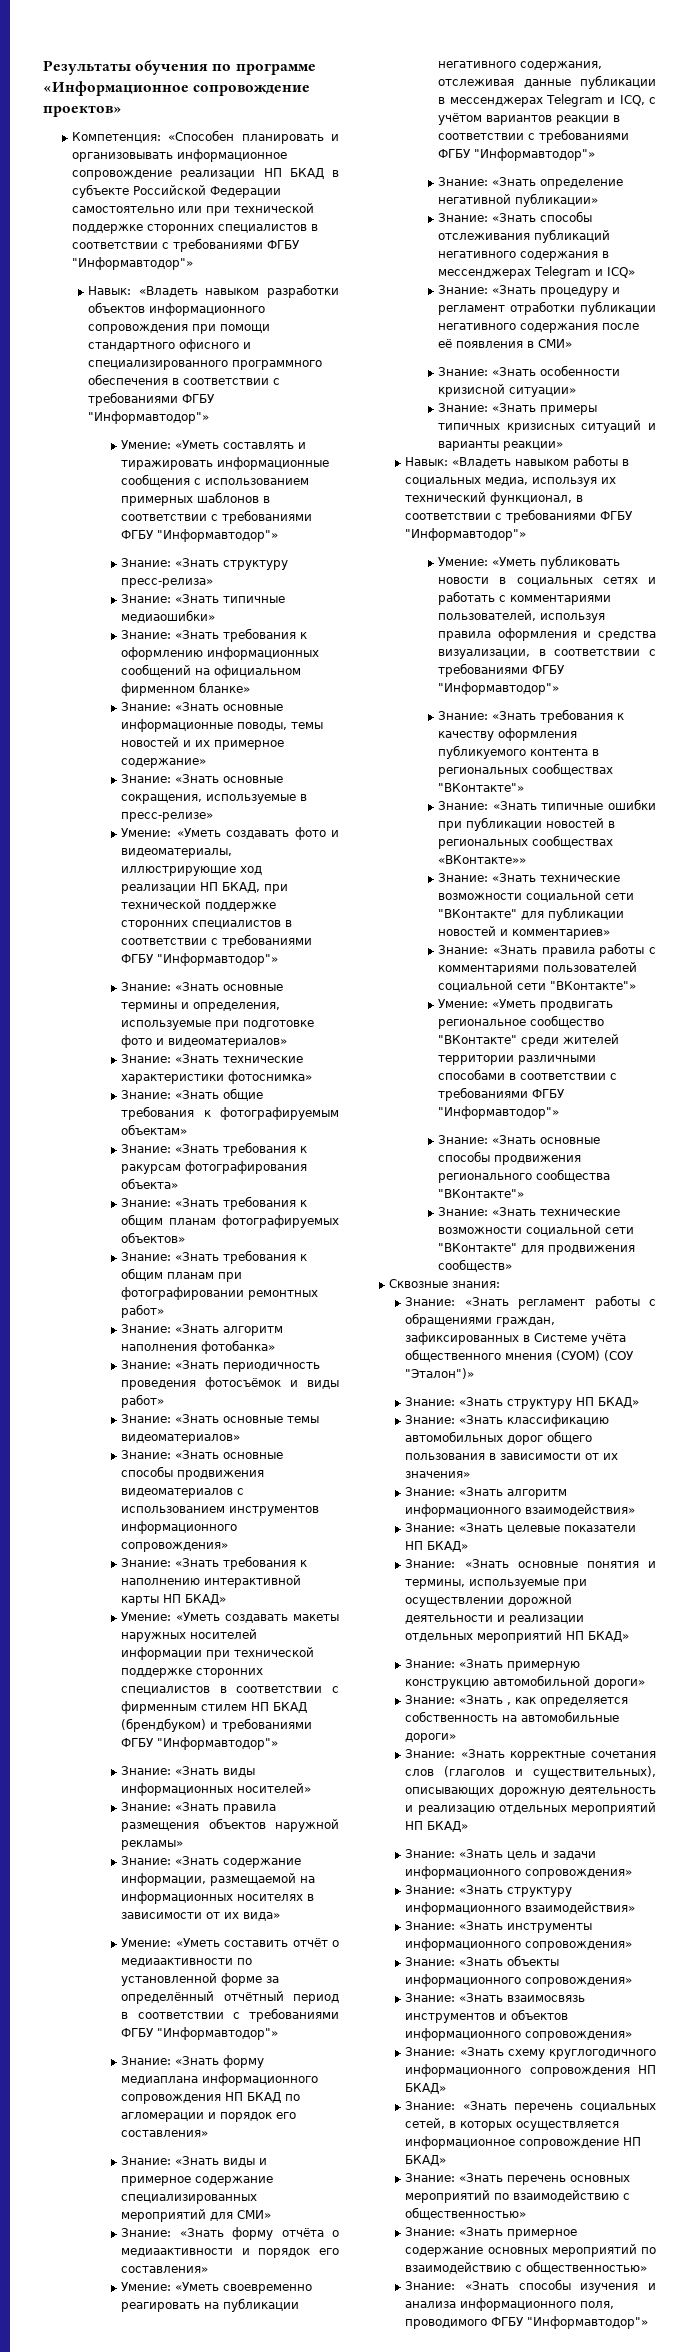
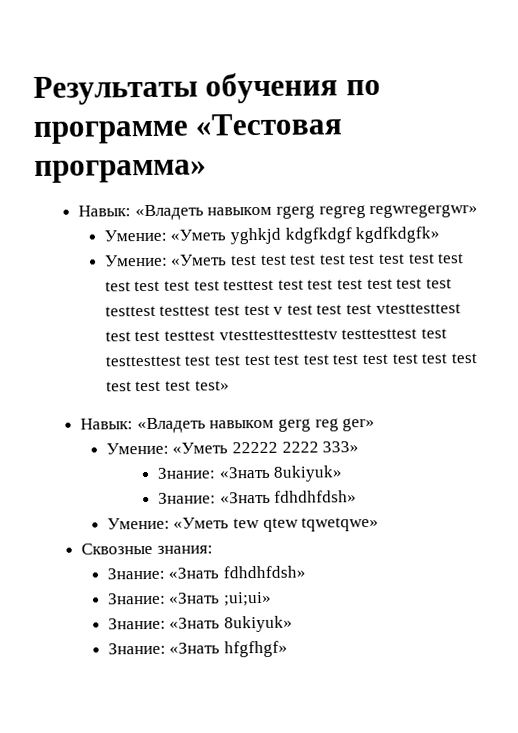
[43,81,311,96] [43,105,122,117] [72,130,339,144] [72,149,288,162] [72,168,339,180] [72,184,282,198] [72,203,315,216] [72,224,319,234] [72,238,301,252] [72,257,194,270] [88,284,339,298] [88,302,266,316] [88,324,271,334] [88,339,252,352] [88,360,323,370] [88,374,281,385] [88,392,216,406] [88,411,210,424] [121,440,307,449] [121,457,330,470] [121,474,310,487] [121,492,271,506] [121,510,313,524] [121,529,279,542] [121,558,289,570] [121,578,214,588] [121,594,286,603] [121,610,216,623] [121,628,308,642] [121,647,320,660] [121,664,302,678] [121,682,251,696] [121,702,284,711] [121,719,324,732] [121,737,285,750] [121,758,207,768] [121,774,284,783] [121,794,308,804] [121,812,214,822] [121,827,339,840] [121,848,233,858] [121,866,263,876] [121,882,289,894] [121,899,277,912] [121,920,293,930] [121,934,313,948] [121,953,279,966] [121,982,284,991] [121,1002,281,1012] [121,1020,315,1030] [121,1035,288,1048] [121,1054,304,1063] [121,1071,313,1084] [121,1088,264,1101] [121,1106,339,1120] [121,1124,188,1135] [121,1142,308,1156] [121,1161,308,1174] [121,1178,179,1189] [121,1196,308,1210] [121,1214,339,1228] [121,1232,186,1243] [121,1250,308,1264] [121,1268,243,1282] [121,1287,319,1300] [121,1304,165,1318] [121,1324,284,1336] [121,1340,276,1354] [121,1360,321,1372] [121,1377,339,1390] [121,1394,165,1408] [121,1414,320,1423] [121,1434,241,1444] [121,1450,284,1459] [121,1466,265,1480] [121,1488,245,1498] [121,1506,320,1516] [121,1521,238,1534] [121,1542,229,1552] [121,1556,308,1570] [121,1575,302,1588] [121,1594,227,1606] [121,1612,339,1623] [121,1629,258,1642] [121,1647,315,1660] [121,1668,264,1678] [121,1686,339,1695] [121,1701,308,1714] [121,1718,313,1732] [121,1737,279,1750] [121,1766,256,1777] [121,1783,312,1796] [121,1802,277,1814] [121,1818,339,1832] [121,1840,184,1850] [121,1856,302,1868] [121,1873,316,1886] [121,1891,315,1904] [121,1912,281,1921] [121,1938,339,1947] [121,1958,253,1967] [121,1973,280,1986] [121,1991,339,2004] [121,2008,339,2022] [121,2027,279,2040] [121,2055,265,2068] [121,2073,319,2086] [121,2092,301,2104] [121,2112,297,2122] [121,2130,209,2137] [121,2156,268,2167] [121,2176,274,2186] [121,2194,258,2204] [121,2209,272,2222] [121,2227,339,2240] [121,2248,339,2258] [121,2266,209,2273] [121,2282,313,2294] [121,2298,300,2312] [438,61,603,71] [438,75,656,89] [438,94,656,107] [438,113,621,125] [438,129,630,143] [438,148,596,161] [438,177,624,189] [438,193,599,207] [438,211,593,222] [438,229,611,243] [438,251,610,261] [438,266,636,279] [438,285,621,297] [438,301,656,315] [438,323,640,333] [438,339,573,348] [438,365,621,376] [438,384,577,397] [438,403,598,415] [438,420,656,433] [438,441,564,451] [405,455,630,469] [405,477,617,487] [405,492,584,505] [405,509,634,523] [405,528,527,541] [438,555,621,569] [438,577,656,586] [438,591,612,605] [438,610,606,623] [438,628,656,641] [438,649,656,659] [438,663,566,677] [438,682,560,695] [438,709,625,723] [438,728,578,741] [438,745,600,759] [438,763,614,777] [438,783,525,792] [438,799,656,810] [438,817,616,831] [438,835,614,849] [438,855,527,864] [438,873,621,882] [438,890,635,902] [438,907,625,921] [438,926,611,939] [438,943,656,957] [438,962,638,975] [438,980,637,992] [438,999,614,1011] [438,1015,605,1029] [438,1034,620,1047] [438,1055,597,1065] [438,1069,618,1080] [438,1087,566,1101] [438,1106,560,1119] [438,1135,601,1144] [438,1151,582,1165] [438,1169,611,1183] [438,1189,525,1198] [438,1207,621,1216] [438,1224,635,1236] [438,1243,636,1255] [438,1259,513,1272] [389,1279,501,1288] [405,1295,656,1309] [405,1313,556,1327] [405,1332,627,1345] [405,1349,635,1362] [405,1368,475,1379] [405,1397,640,1409] [405,1414,610,1427] [405,1431,593,1445] [405,1453,619,1460] [405,1471,471,1478] [405,1487,568,1499] [405,1504,636,1517] [405,1523,637,1534] [405,1541,469,1552] [405,1559,656,1568] [405,1579,588,1589] [405,1594,573,1607] [405,1615,585,1625] [405,1630,630,1643] [405,1659,581,1671] [405,1675,646,1689] [405,1695,629,1707] [405,1711,620,1722] [405,1733,457,1743] [405,1749,656,1761] [405,1766,656,1779] [405,1787,656,1797] [405,1802,656,1815] [405,1821,469,1832] [405,1849,597,1860] [405,1866,633,1879] [405,1885,573,1897] [405,1902,636,1915] [405,1921,593,1933] [405,1938,633,1951] [405,1955,560,1966] [405,1974,633,1987] [405,1993,586,2002] [405,2009,569,2023] [405,2028,633,2041] [405,2047,656,2059] [405,2064,656,2077] [405,2083,447,2094] [405,2101,656,2113] [405,2118,620,2131] [405,2136,642,2149] [405,2155,447,2166] [405,2173,631,2185] [405,2190,631,2203] [405,2207,527,2220] [405,2227,578,2239] [405,2244,656,2257] [405,2261,648,2274] [405,2279,656,2293] [405,2298,615,2311] [405,2316,649,2329] «Информационное сопровождение проектов» // Компетенция: «Способен планировать и организовывать информационное сопровождение реализации НП БКАД в субъекте Российской Федерации самостоятельно или при технической поддержке сторонних специалистов в соответствии с требованиями ФГБУ "Информавтодор"» // Навык: «Владеть навыком разработки объектов информационного сопровождения при помощи стандартного офисного и специализированного программного обеспечения в соответствии с требованиями ФГБУ "Информавтодор"» // Умение: «Уметь составлять и тиражировать информационные сообщения с использованием примерных шаблонов в соответствии с требованиями ФГБУ "Информавтодор"» // Знание: «Знать структуру пресс-релиза» // Знание: «Знать типичные медиаошибки» // Знание: «Знать требования к оформлению информационных сообщений на официальном фирменном бланке» // Знание: «Знать основные информационные поводы, темы новостей и их примерное содержание» // Знание: «Знать основные сокращения, используемые в пресс-релизе» // Умение: «Уметь создавать фото и видеоматериалы, иллюстрирующие ход реализации НП БКАД, при технической поддержке сторонних специалистов в соответствии с требованиями ФГБУ "Информавтодор"» // Знание: «Знать основные термины и определения, используемые при подготовке фото и видеоматериалов» // Знание: «Знать технические характеристики фотоснимка» // Знание: «Знать общие требования к фотографируемым объектам» // Знание: «Знать требования к ракурсам фотографирования объекта» // Знание: «Знать требования к общим планам фотографируемых объектов» // Знание: «Знать требования к общим планам при фотографировании ремонтных работ» // Знание: «Знать алгоритм наполнения фотобанка» // Знание: «Знать периодичность проведения фотосъёмок и виды работ» // Знание: «Знать основные темы видеоматериалов» // Знание: «Знать основные способы продвижения видеоматериалов с использованием инструментов информационного сопровождения» // Знание: «Знать требования к наполнению интерактивной карты НП БКАД» // Умение: «Уметь создавать макеты наружных носителей информации при технической поддержке сторонних специалистов в соответствии с фирменным стилем НП БКАД (брендбуком) и требованиями ФГБУ "Информавтодор"» // Знание: «Знать виды информационных носителей» // Знание: «Знать правила размещения объектов наружной рекламы» // Знание: «Знать содержание информации, размещаемой на информационных носителях в зависимости от их вида» // Умение: «Уметь составить отчёт о медиаактивности по установленной форме за определённый отчётный период в соответствии с требованиями ФГБУ "Информавтодор"» // Знание: «Знать форму медиаплана информационного сопровождения НП БКАД по агломерации и порядок его составления» // Знание: «Знать виды и примерное содержание специализированных мероприятий для СМИ» // Знание: «Знать форму отчёта о медиаактивности и порядок его составления» // Умение: «Уметь своевременно реагировать на публикации негативного содержания, отслеживая данные публикации в мессенджерах Telegram и ICQ, с учётом вариантов реакции в соответствии с требованиями ФГБУ "Информавтодор"» // Знание: «Знать определение негативной публикации» // Знание: «Знать способы отслеживания публикаций негативного содержания в мессенджерах Telegram и ICQ» // Знание: «Знать процедуру и регламент отработки публикации негативного содержания после её появления в СМИ» // Знание: «Знать особенности кризисной ситуации» // Знание: «Знать примеры типичных кризисных ситуаций и варианты реакции» // Навык: «Владеть навыком работы в социальных медиа, используя их технический функционал, в соответствии с требованиями ФГБУ "Информавтодор"» // Умение: «Уметь публиковать новости в социальных сетях и работать с комментариями пользователей, используя правила оформления и средства визуализации, в соответствии с требованиями ФГБУ "Информавтодор"» // Знание: «Знать требования к качеству оформления публикуемого контента в региональных сообществах "ВКонтакте"» // Знание: «Знать типичные ошибки при публикации новостей в региональных сообществах «ВКонтакте»» // Знание: «Знать технические возможности социальной сети "ВКонтакте" для публикации новостей и комментариев» // Знание: «Знать правила работы с комментариями пользователей социальной сети "ВКонтакте"» // Умение: «Уметь продвигать региональное сообщество "ВКонтакте" среди жителей территории различными способами в соответствии с требованиями ФГБУ "Информавтодор"» // Знание: «Знать основные способы продвижения регионального сообщества "ВКонтакте"» // Знание: «Знать технические возможности социальной сети "ВКонтакте" для продвижения сообществ» // Сквозные знания: // Знание: «Знать регламент работы с обращениями граждан, зафиксированных в Системе учёта общественного мнения (СУОМ) (СОУ "Эталон")» // Знание: «Знать структуру НП БКАД» // Знание: «Знать классификацию автомобильных дорог общего пользования в зависимости от их значения» // Знание: «Знать алгоритм информационного взаимодействия» // Знание: «Знать целевые показатели НП БКАД» // Знание: «Знать основные понятия и термины, используемые при осуществлении дорожной деятельности и реализации отдельных мероприятий НП БКАД» // Знание: «Знать примерную конструкцию автомобильной дороги» // Знание: «Знать , как определяется собственность на автомобильные дороги» // Знание: «Знать корректные сочетания слов (глаголов и существительных), описывающих дорожную деятельность и реализацию отдельных мероприятий НП БКАД» // Знание: «Знать цель и задачи информационного сопровождения» // Знание: «Знать структуру информационного взаимодействия» // Знание: «Знать инструменты информационного сопровождения» // Знание: «Знать объекты информационного сопровождения» // Знание: «Знать взаимосвязь инструментов и объектов информационного сопровождения» // Знание: «Знать схему круглогодичного информационного сопровождения НП БКАД» // Знание: «Знать перечень социальных сетей, в которых осуществляется информационное сопровождение НП БКАД» // Знание: «Знать перечень основных мероприятий по взаимодействию с общественностью» // Знание: «Знать примерное содержание основных мероприятий по взаимодействию с общественностью» // Знание: «Знать способы изучения и анализа информационного поля, проводимого ФГБУ "Информавтодор"» -> [195,113,343,136] [34,159,207,183] [78,204,479,221] [103,226,441,245] [104,253,465,267] [104,278,452,292] [104,303,461,317] [104,328,447,342] [104,353,477,367] [105,380,230,392] [80,417,376,434] [105,441,360,455] [156,465,344,482] [157,490,358,504] [106,516,380,532] [81,542,213,555] [106,565,306,580] [107,591,272,607] [107,615,293,633] [107,640,288,658] «Тестовая программа» // Навык: «Владеть навыком rgerg regreg regwregergwr» // Умение: «Уметь yghkjd kdgfkdgf kgdfkdgfk» // Умение: «Уметь test test test test test test test test test test test test testtest test test test test test test testtest testtest test test v test test test vtesttesttest test test testtest vtesttesttesttestv testtesttest test testtesttest test test test test test test test test test test test test test test» // Навык: «Владеть навыком gerg reg ger» // Умение: «Уметь 22222 2222 333» // Знание: «Знать 8ukiyuk» // Знание: «Знать fdhdhfdsh» // Умение: «Уметь tew qtew tqwetqwe» // Сквозные знания: // Знание: «Знать fdhdhfdsh» // Знание: «Знать ;ui;ui» // Знание: «Знать 8ukiyuk» // Знание: «Знать hfgfhgf»

